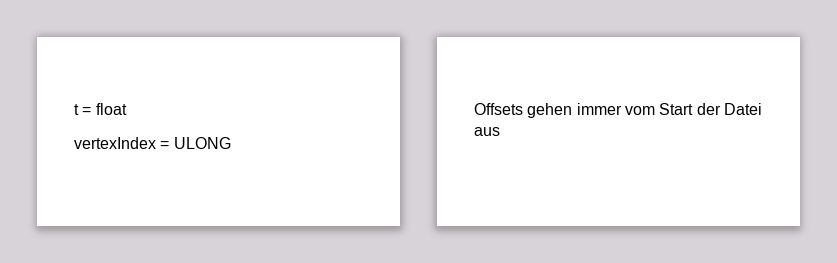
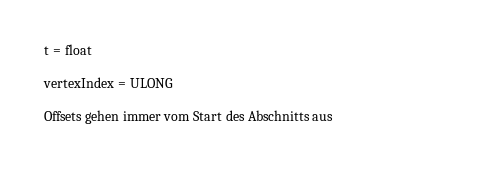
[696,103,762,115] der Datei -> [225,110,310,121] des Abschnitts

